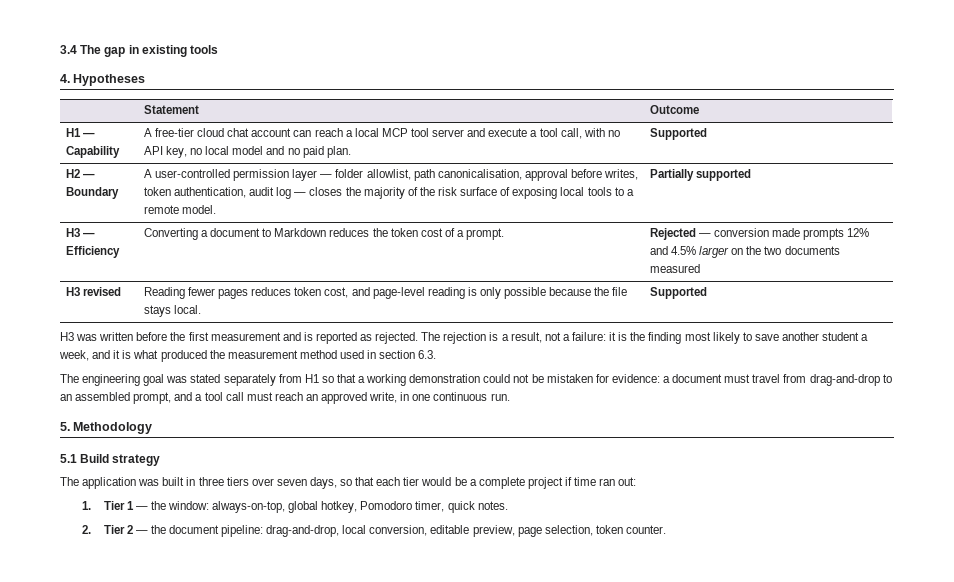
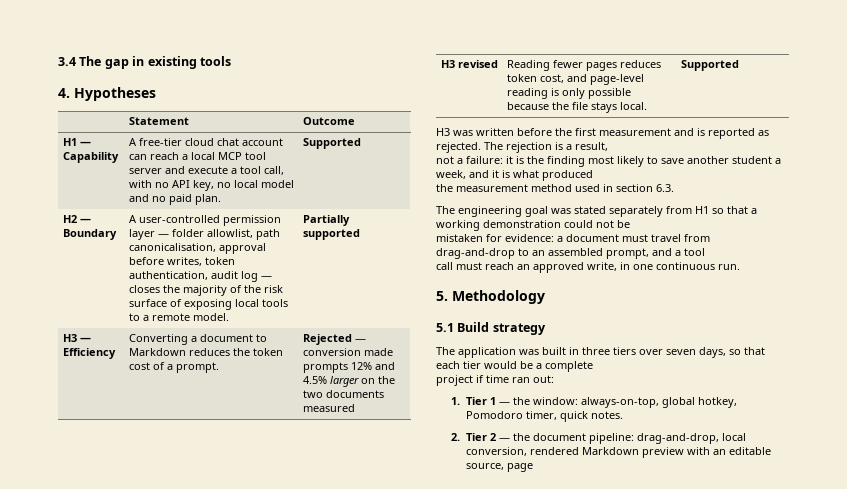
(542, 337) none -> (608, 146) //
(207, 356) none -> (593, 175) //
(544, 378) none -> (630, 224) //
(223, 396) none -> (705, 252) //
(525, 483) none -> (593, 366) //
[430,525,666,537] editable preview, page selection, token counter. -> [530,447,772,458] [466,463,534,472] rendered Markdown preview with an editable source, page

